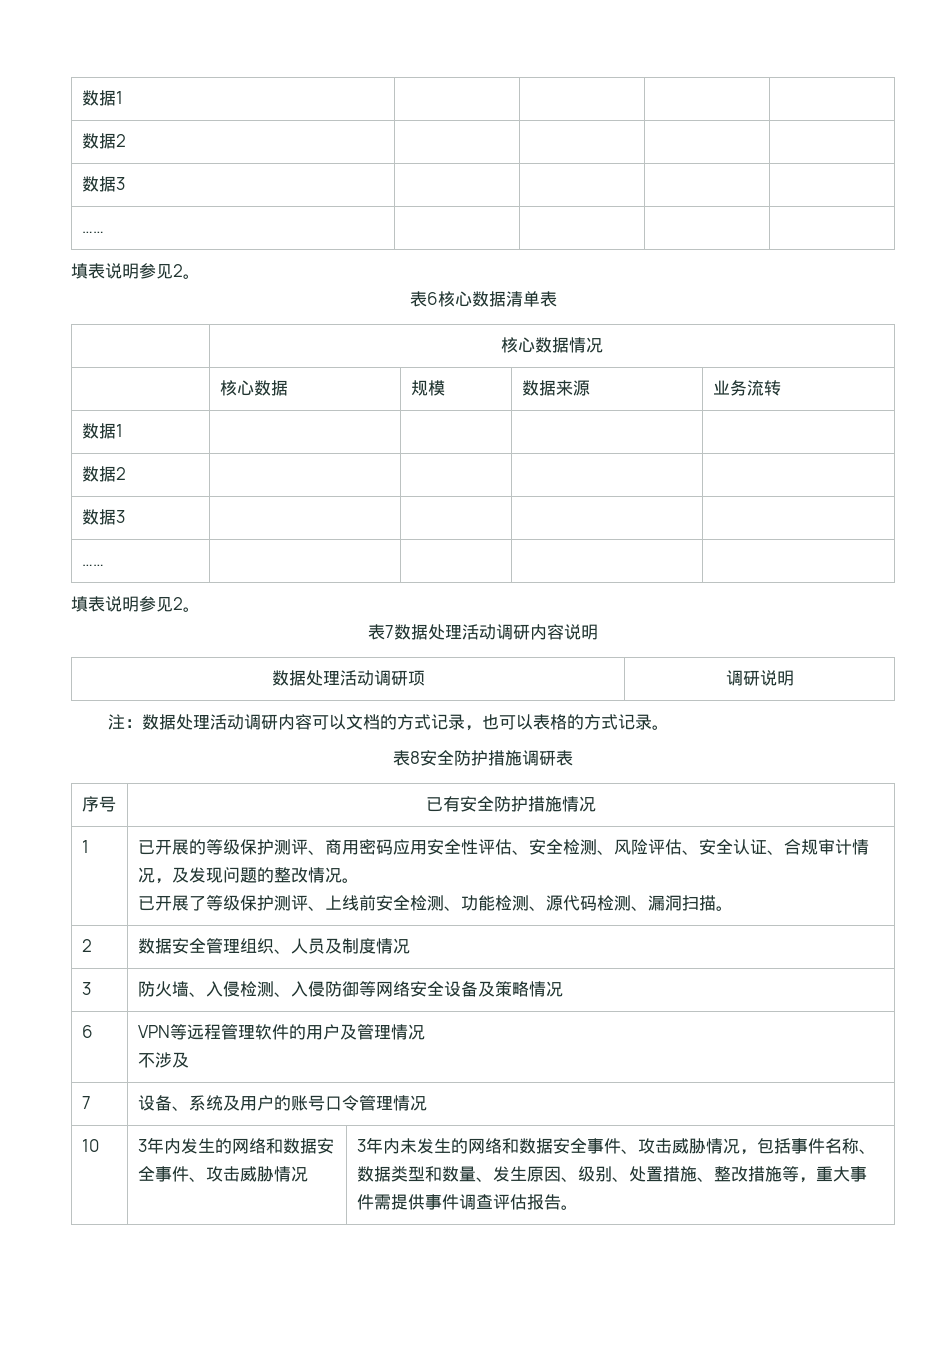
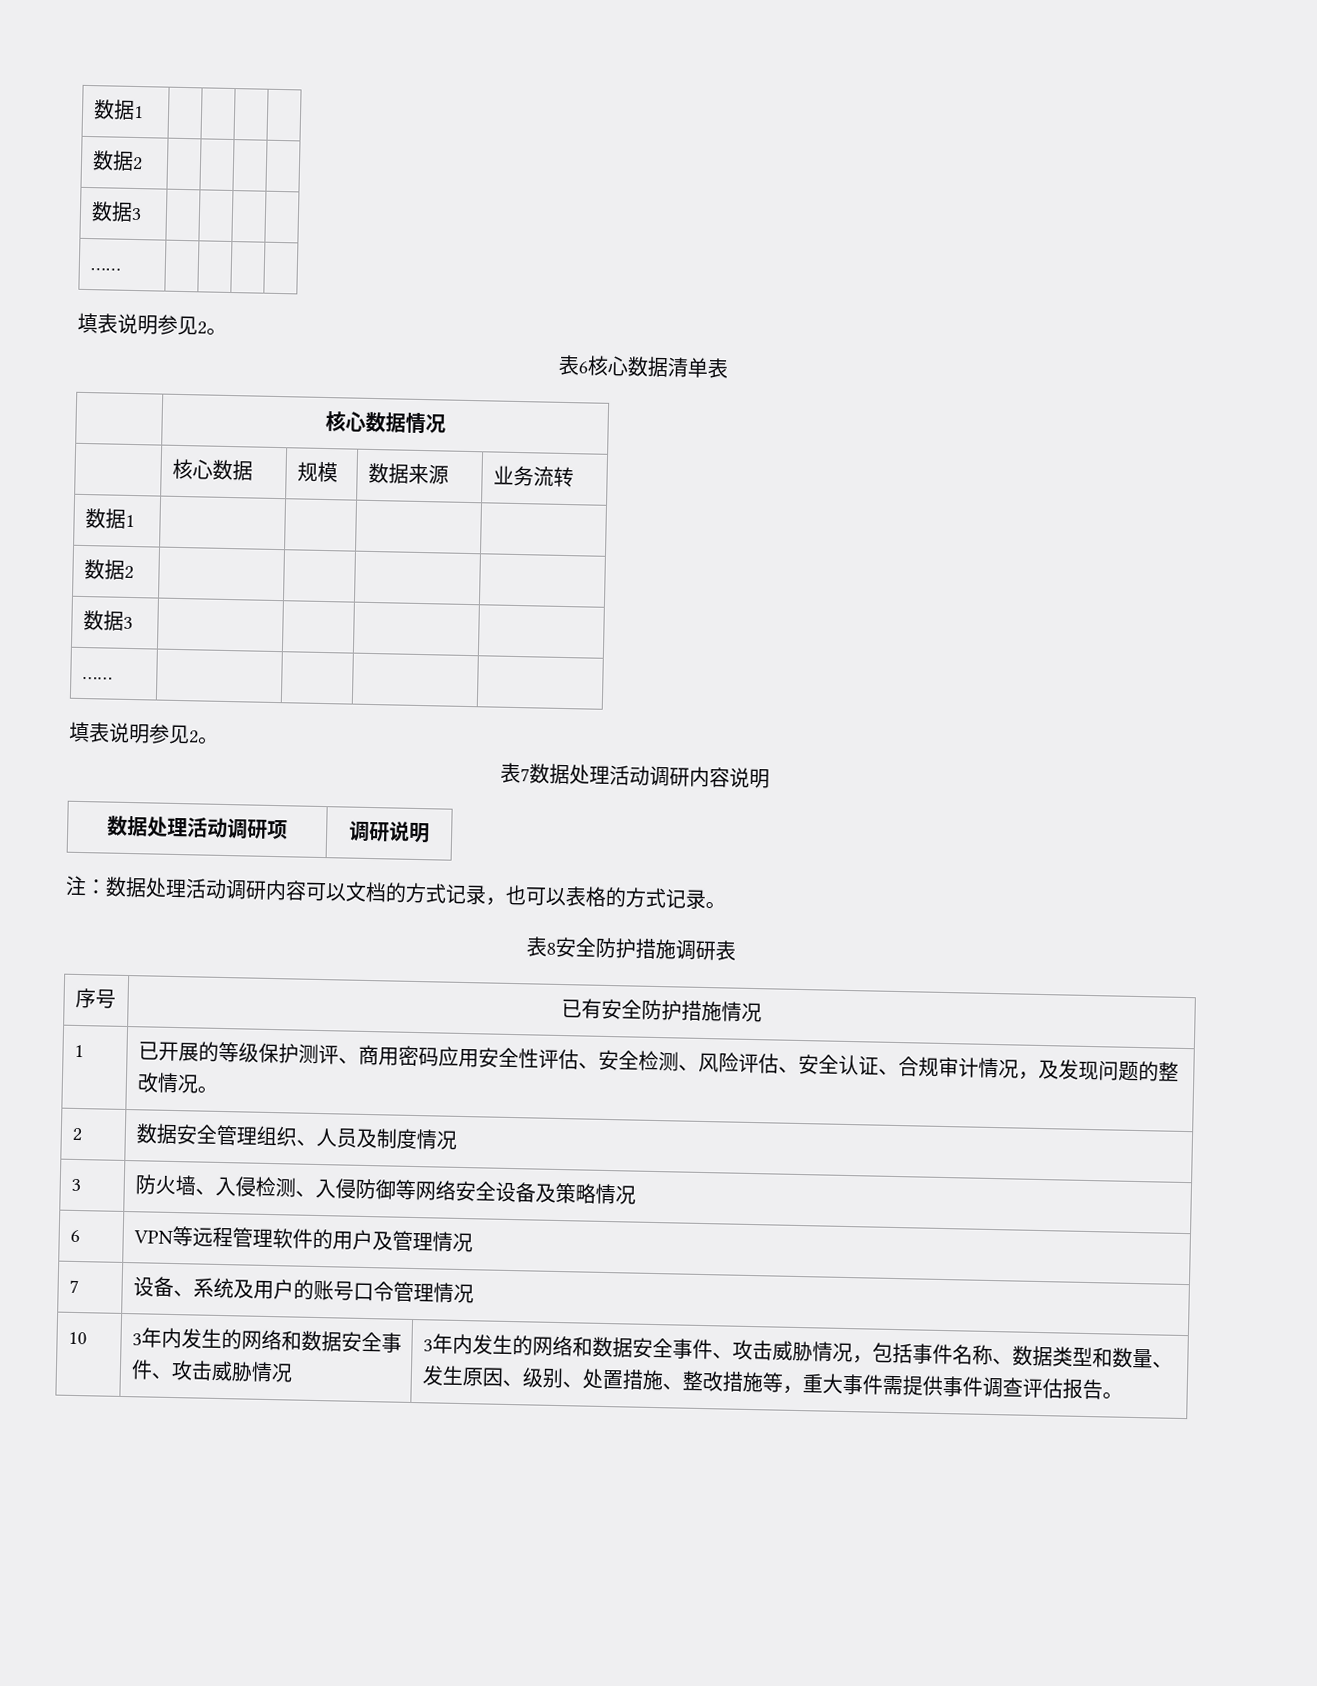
[138,895,734,911] // 已开展了等级保护测评、上线前安全检测、功能检测、源代码检测、漏洞扫描。 -> (218, 1089) none
[138,1052,190,1068] // 不涉及 -> (473, 1242) none
[400,1138,418,1154] 未 -> (473, 1344) none

